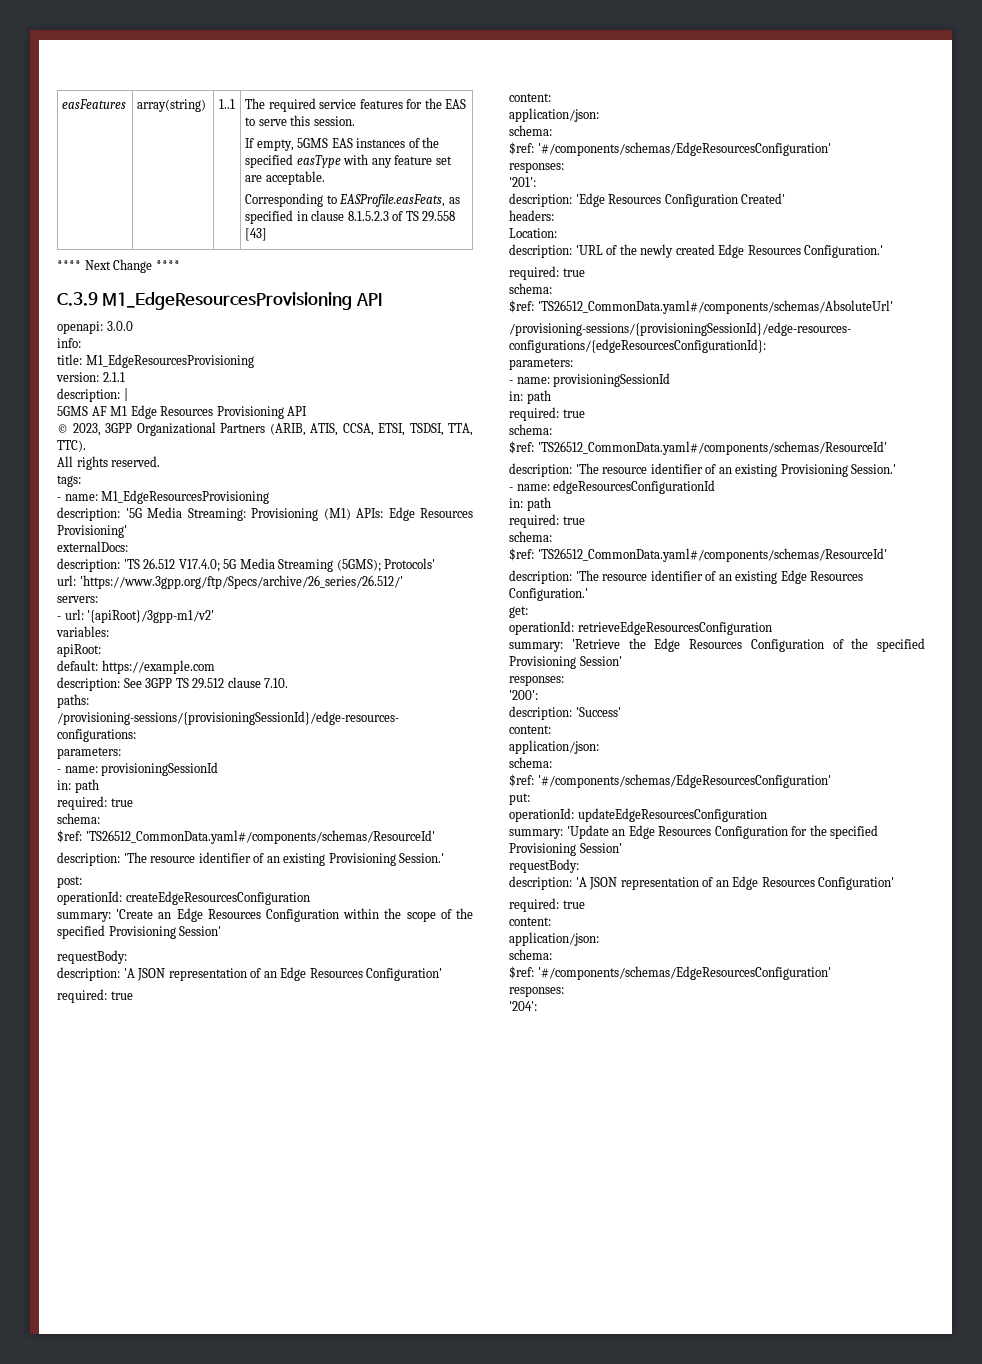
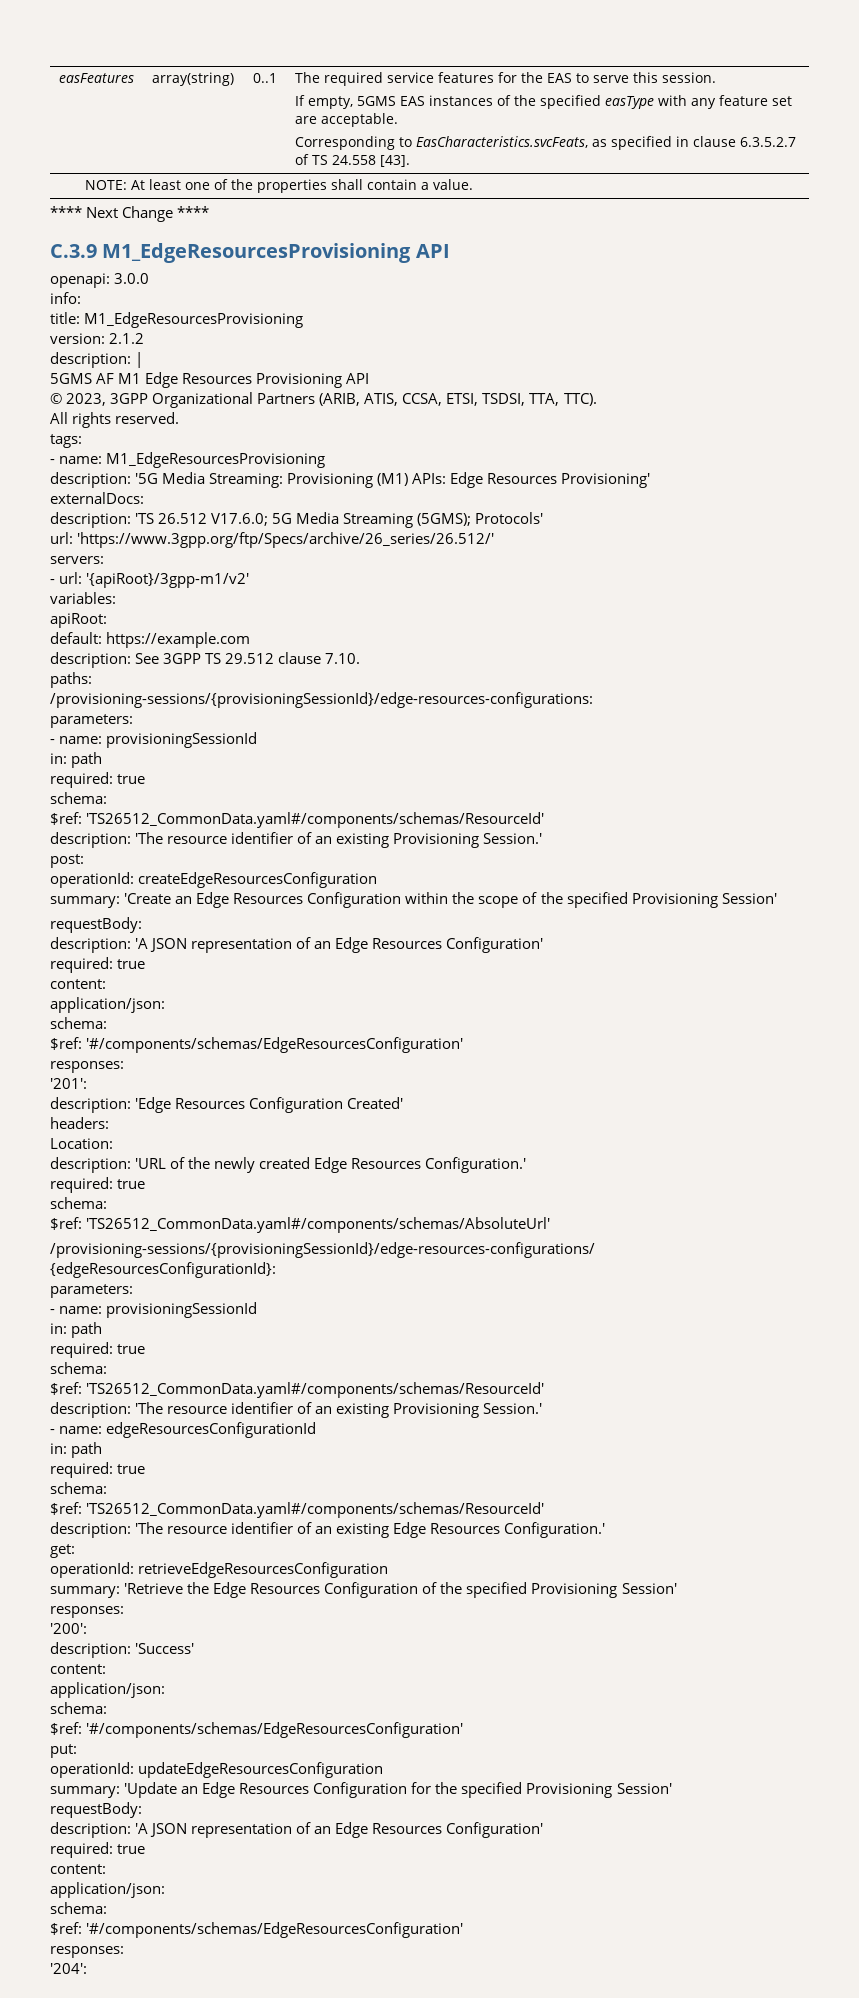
[219,99,235,109] 1..1 -> [253,73,277,83] 0..1
[339,194,446,207] EASProfile.easFeats, -> [415,136,588,148] EasCharacteristics.svcFeats,
[347,211,389,221] 8.1.5.2.3 -> [739,137,796,147] 6.3.5.2.7
[422,211,456,222] [245,228,268,241] 29.558 [43] -> [331,155,410,167] [84,179,473,193] 24.558 [43]. // NOTE: At least one of the properties shall contain a value.
[102,372,125,382] 2.1.1 -> [109,333,145,344] 2.1.2
[178,559,220,572] V17.4.0; -> [211,513,269,526] V17.6.0;

